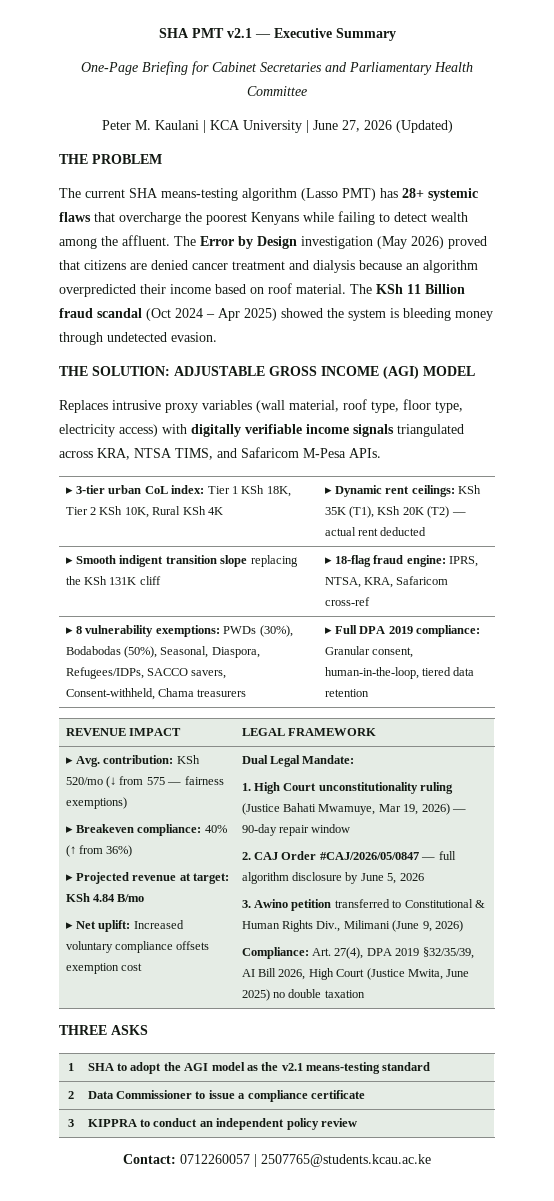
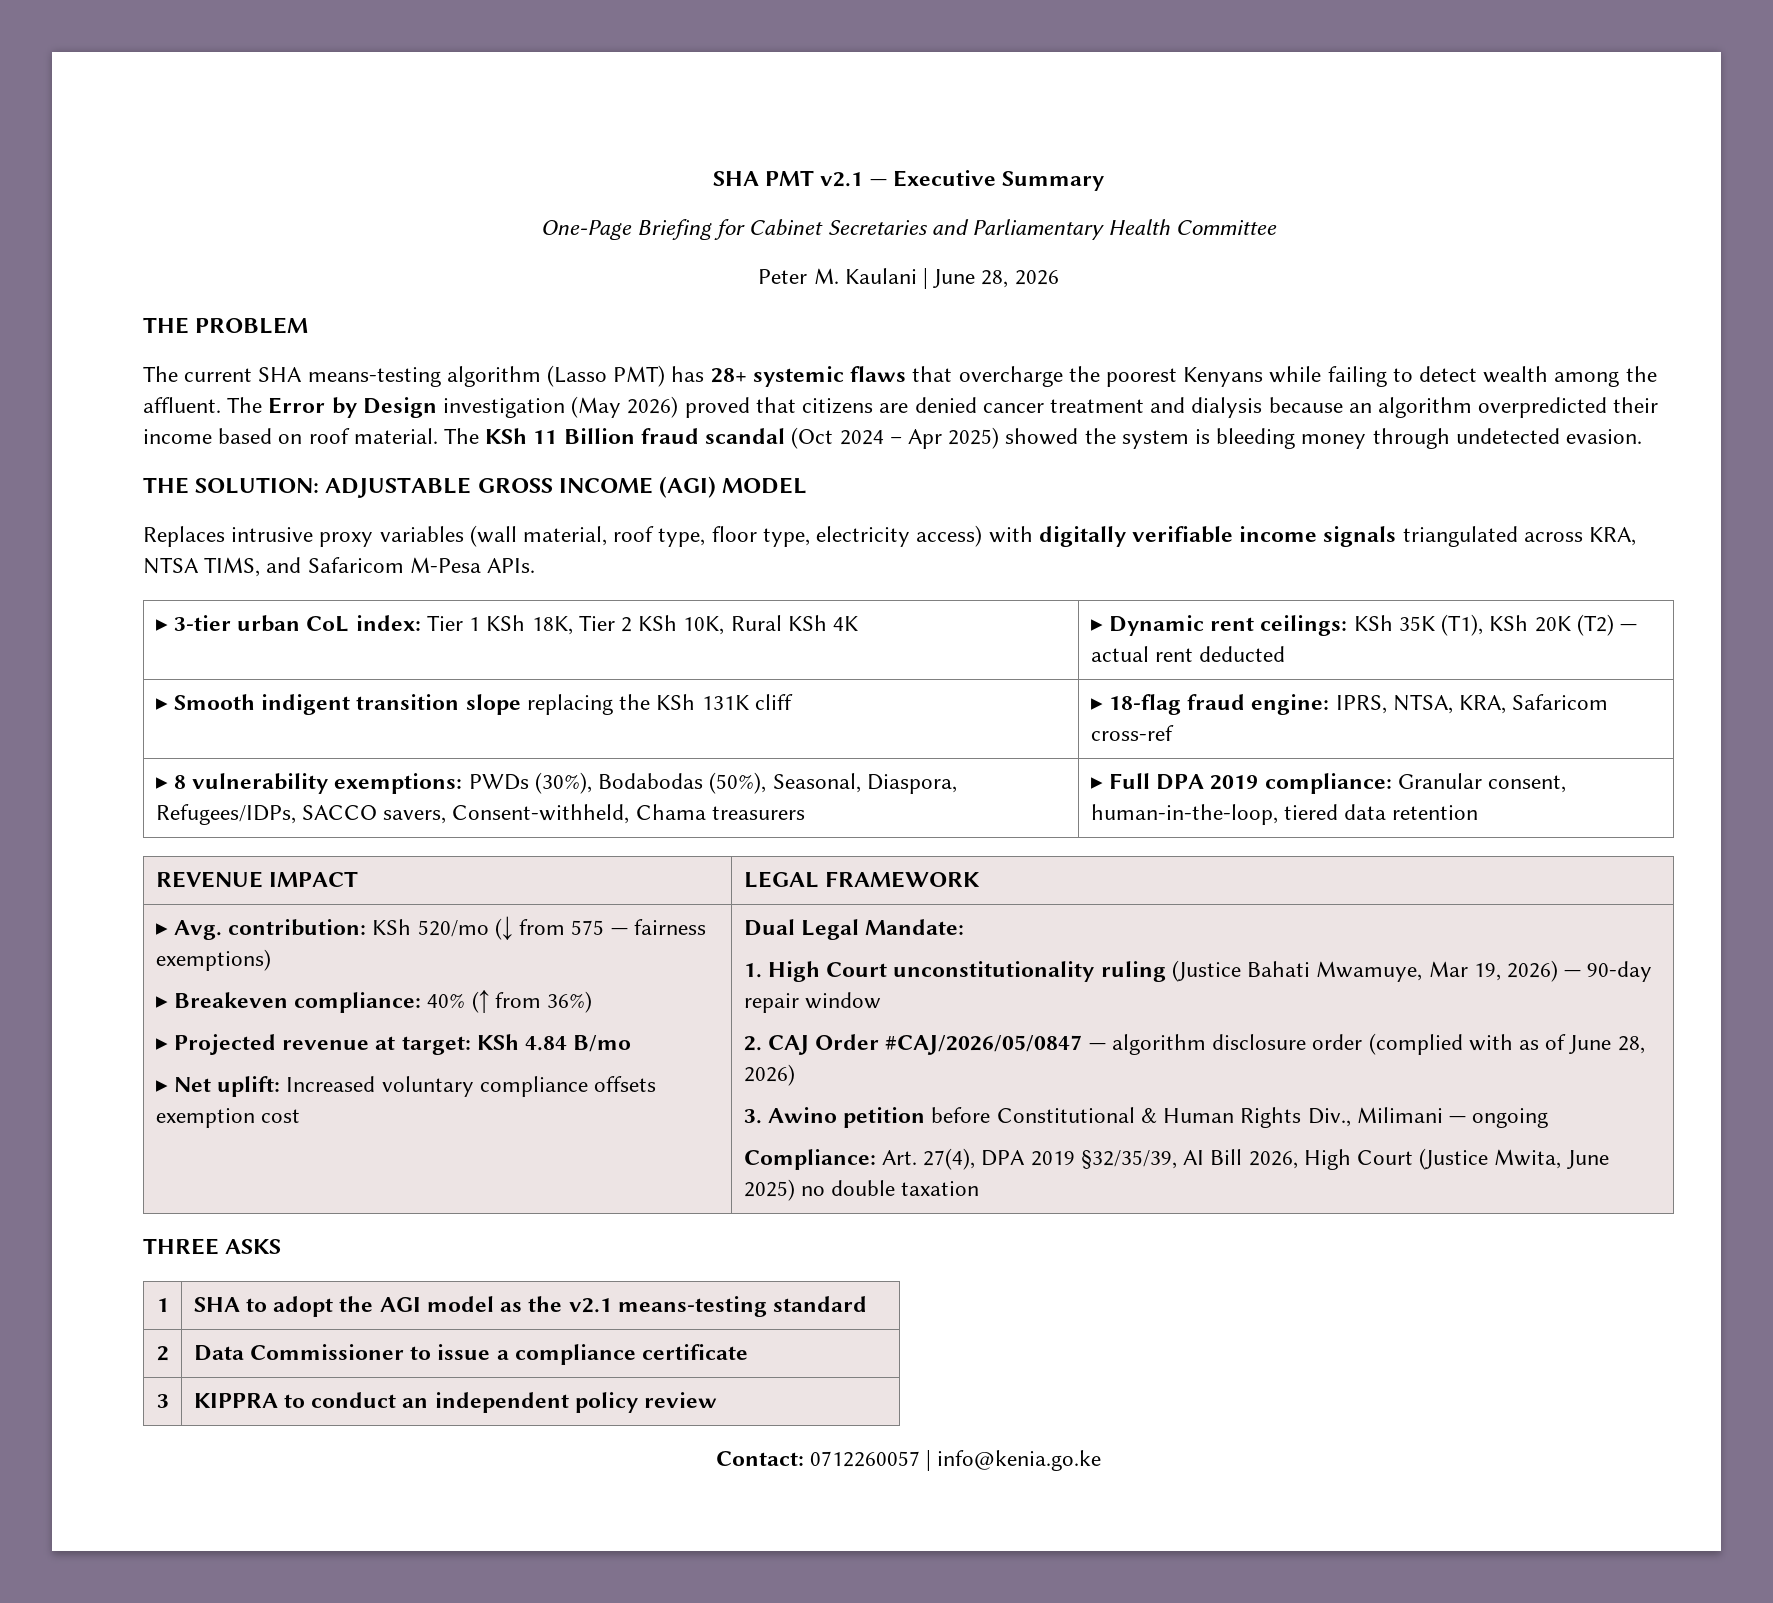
[209,120,453,133] KCA University | June 27, 2026 (Updated) -> [933,269,1059,288] June 28, 2026
[438,851,456,860] full -> (1106, 1046) none
[345,872,424,884] by June 5, 2026 -> [1312,1033,1645,1055] [743,1064,795,1086] order (complied with as of June 28, 2026)
[334,899,402,908] transferred to -> [931,1107,991,1123] before
[392,920,463,932] (June 9, 2026) -> [1448,1108,1549,1128] — ongoing
[261,1154,431,1167] 2507765@students.kcau.ac.ke -> [937,1450,1102,1471] info@kenia.go.ke

